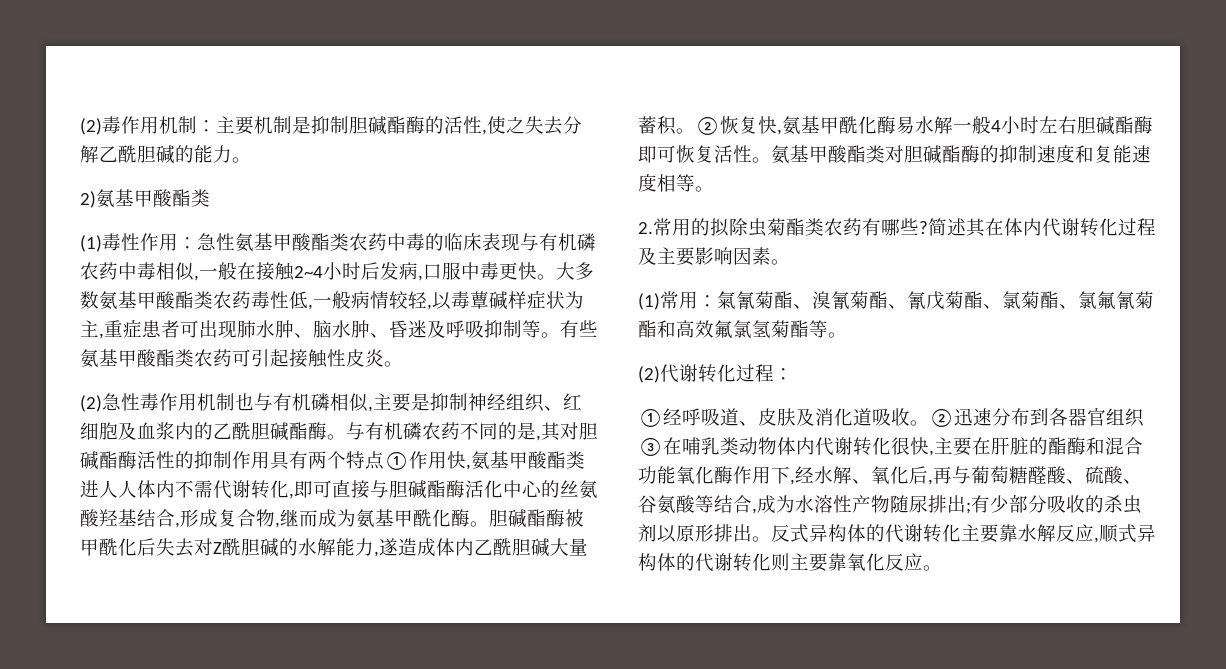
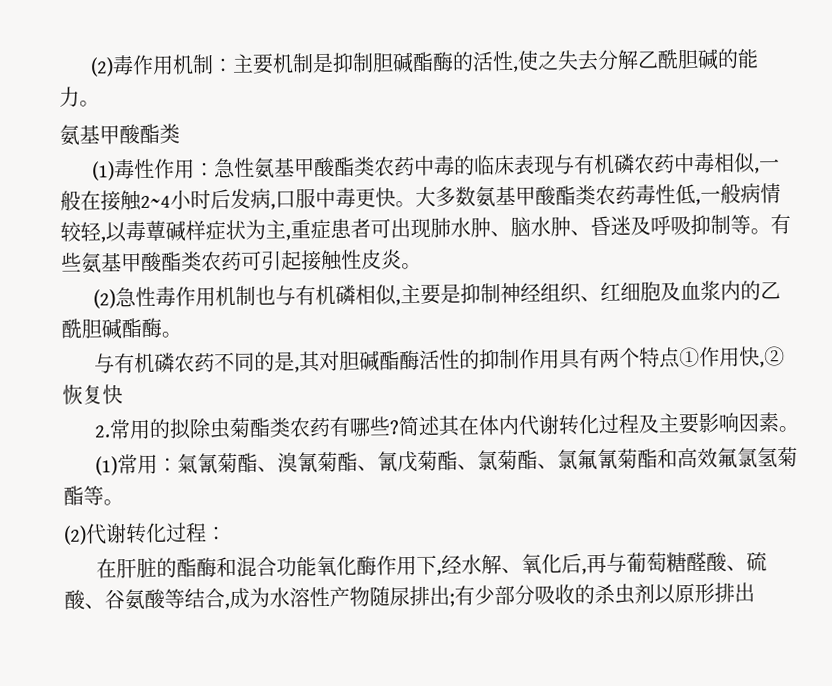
[80,191,96,208] 2) -> (100, 103) none
(346, 437) none -> (182, 334) //
[466,451,585,470] [80,480,598,499] [80,509,584,528] [80,538,588,557] [638,116,1153,135] [638,145,1151,164] [638,174,714,192] ,氨基甲酸酯类进人人体内不需代谢转化,即可直接与胆碱酯酶活化中心的丝氨酸羟基结合,形成复合物,继而成为氨基甲酰化酶。胆碱酯酶被甲酰化后失去对Z酰胆碱的水解能力,遂造成体内乙酰胆碱大量蓄积。②恢复快,氨基甲酰化酶易水解一般4小时左右胆碱酯酶即可恢复活性。氨基甲酸酯类对胆碱酯酶的抑制速度和复能速度相等。 -> [759,346,786,368] [62,384,123,405] ,②恢复快
[638,408,1144,427] [638,437,972,456] ①经呼吸道、皮肤及消化道吸收。②迅速分布到各器官组织③在哺乳类动物体内代谢转化很快,主要 -> (227, 533) none
[752,524,1156,543] [638,553,942,572] 。反式异构体的代谢转化主要靠水解反应,顺式异构体的代谢转化则主要靠氧化反应。 -> (755, 592) none

